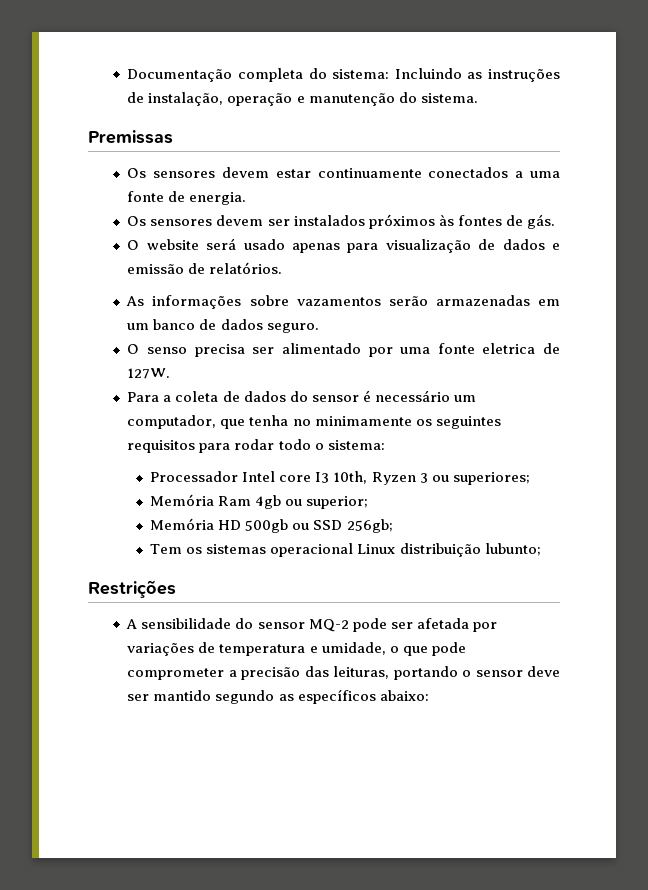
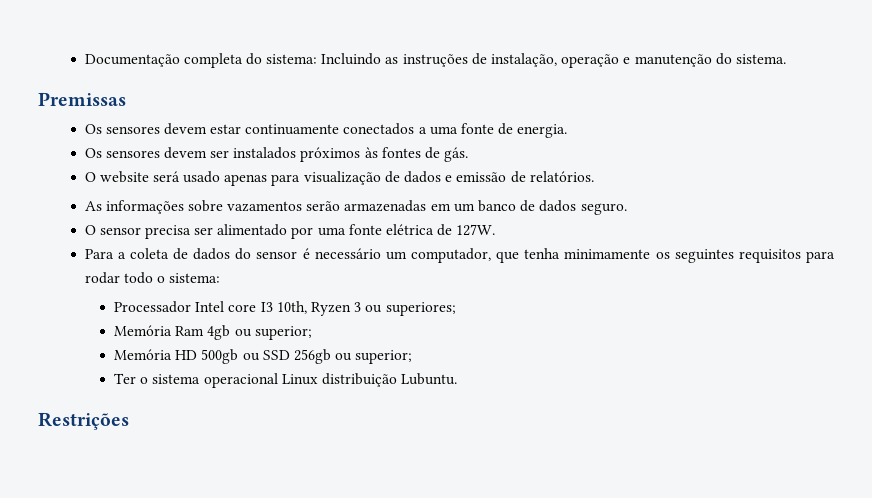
[147,347,188,354] senso -> [99,227,141,235] sensor
[482,343,536,354] eletrica -> [386,224,435,235] elétrica
[292,419,311,426] no -> (561, 253) none
[346,519,393,533] [150,544,267,554] 256gb; // Tem os sistemas -> [293,349,413,364] [114,373,201,384] 256gb ou superior; // Ter o sistema
[484,543,541,556] lubunto; -> [401,373,458,385] Lubuntu.
[126,618,497,632] [127,642,466,656] [127,666,561,680] [127,689,429,704] // A sensibilidade do sensor MQ-2 pode ser afetada por variações de temperatura e umidade, o que pode comprometer a precisão das leituras, portando o sensor deve ser mantido segundo as específicos abaixo: -> (129, 421) none

